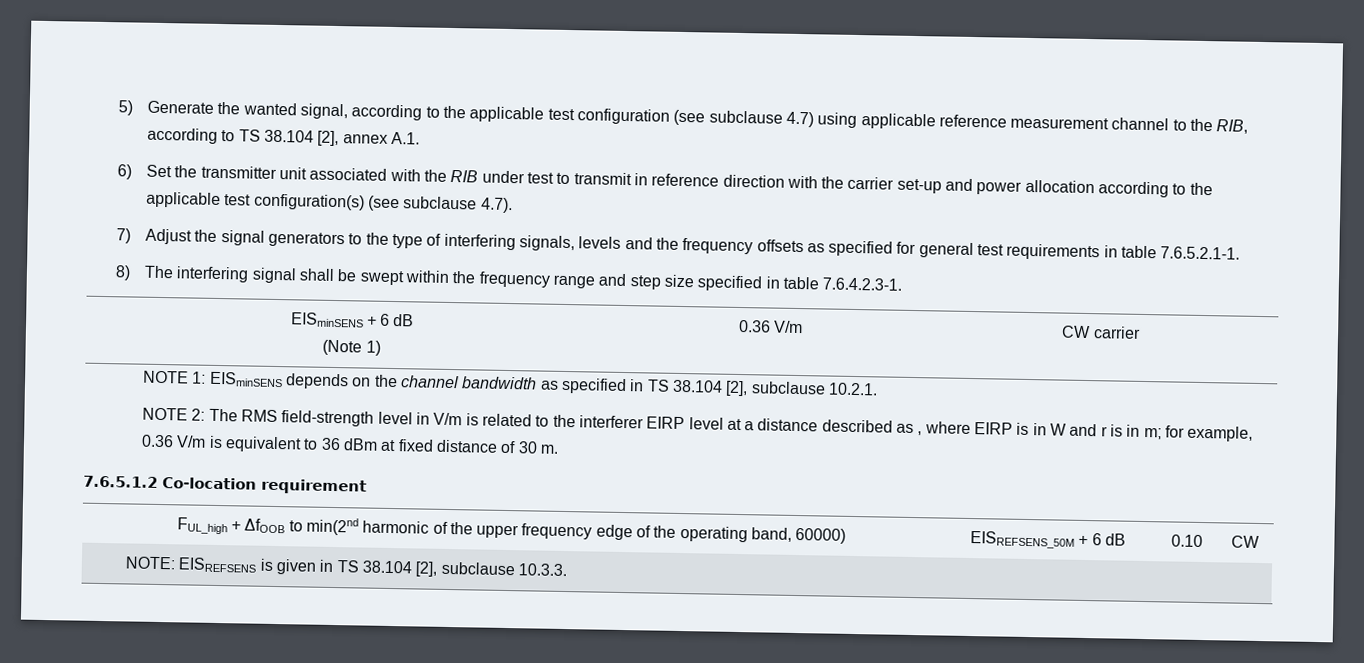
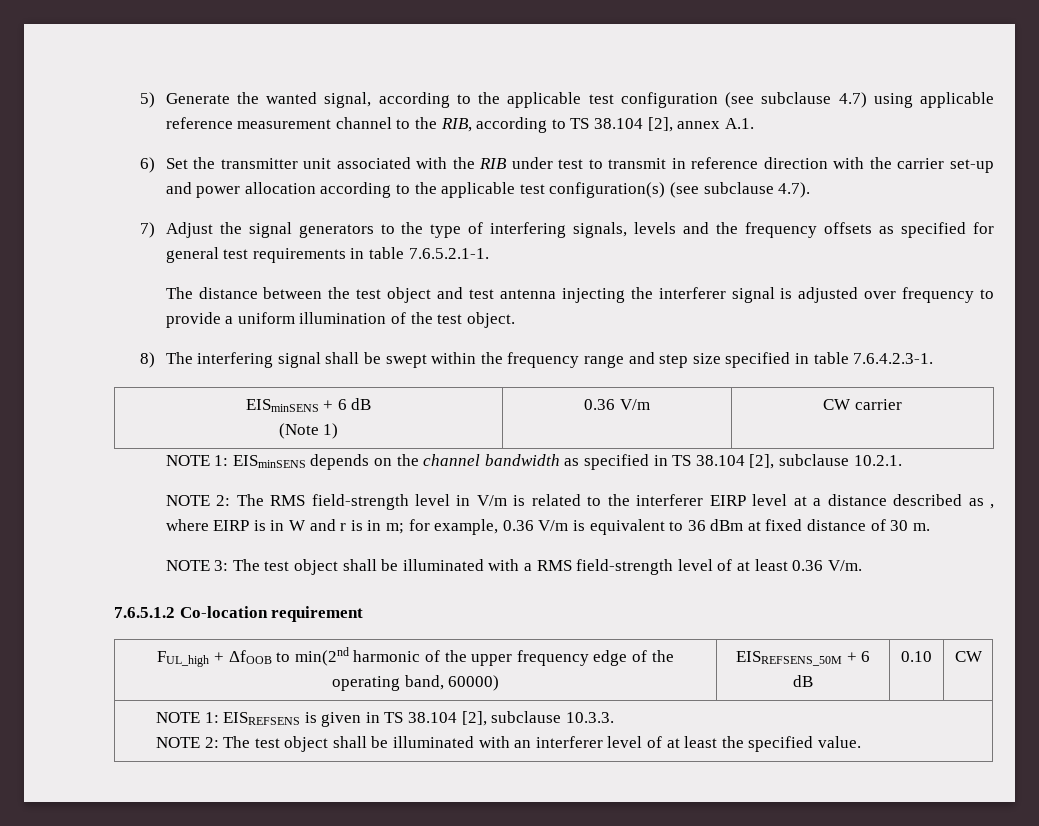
(1241, 253) none -> [165,287,995,303] [165,312,515,328] // The distance between the test object and test antenna injecting the interferer signal is adjusted over frequency to provide a uniform illumination of the test object.
(559, 449) none -> [165,559,862,575] // NOTE 3: The test object shall be illuminated with a RMS field-strength level of at least 0.36 V/m.
[125,556,177,570] NOTE: -> [155,712,219,723] NOTE 1:
(568, 570) none -> [155,736,861,752] // NOTE 2: The test object shall be illuminated with an interferer level of at least the specified value.

